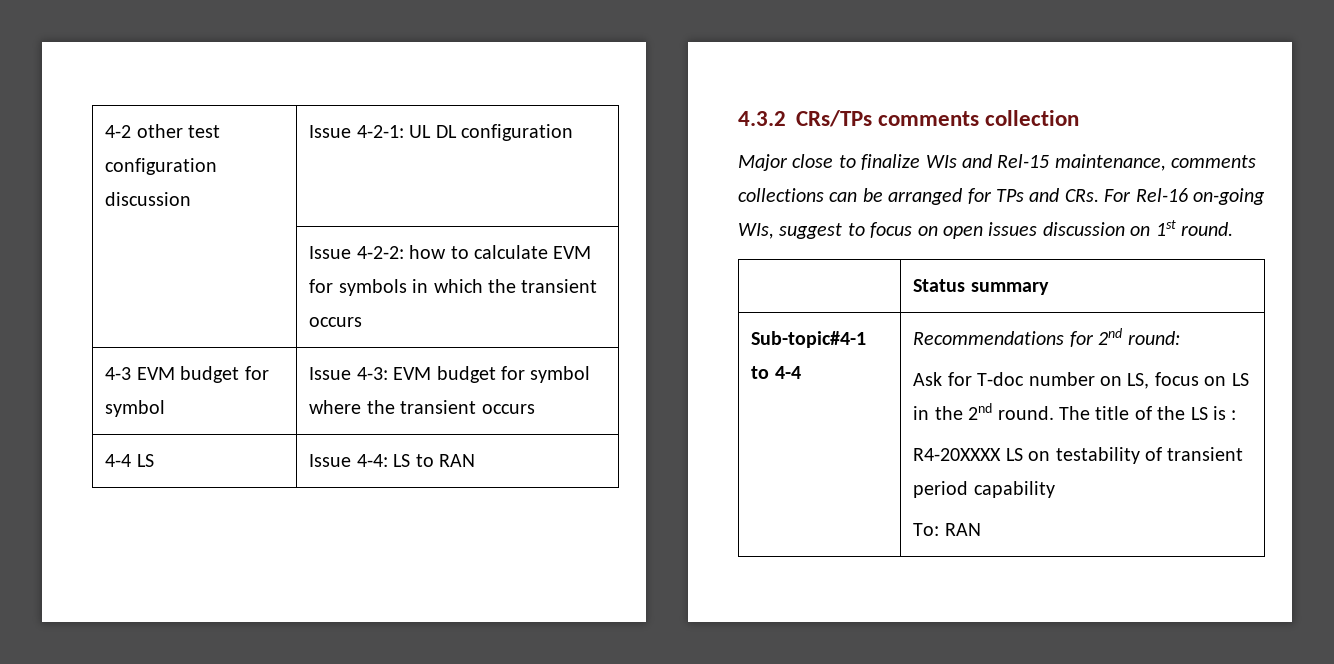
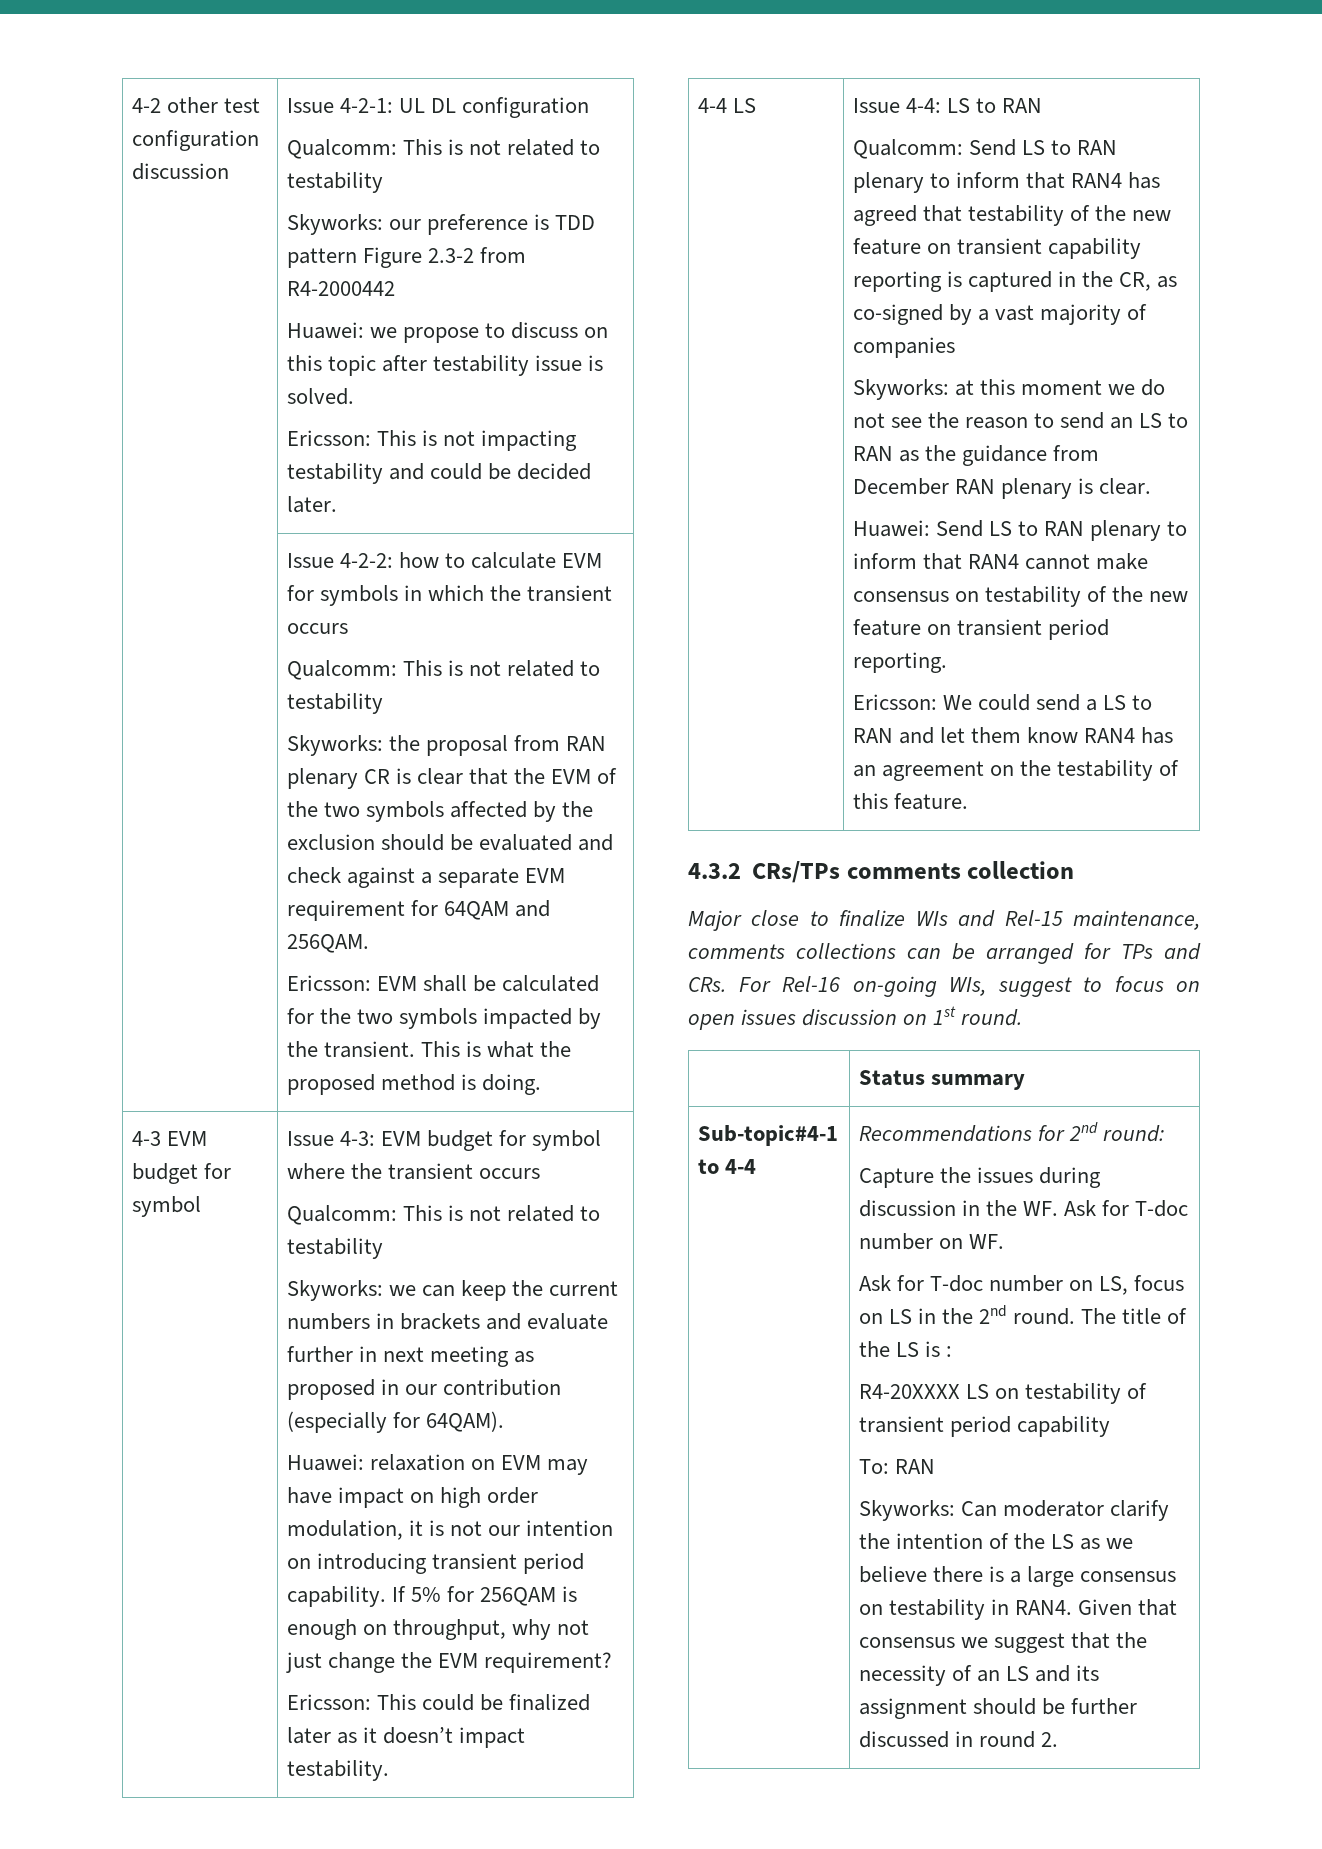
(573, 132) none -> [286,139,601,159] [286,172,383,193] [286,214,595,235] [286,247,526,268] [286,281,395,296] [286,322,609,343] [286,355,604,376] [286,388,354,405] [286,430,577,451] [286,463,591,484] [286,496,337,513] // Qualcomm: This is not related to testability // Skyworks: our preference is TDD pattern Figure 2.3-2 from R4-2000442 // Huawei: we propose to discuss on this topic after testability issue is solved. // Ericsson: This is not impacting testability and could be decided later.
(363, 322) none -> [286,660,601,680] [286,693,383,714] [286,735,606,756] [286,768,618,789] [286,801,594,822] [286,834,613,851] [286,867,565,888] [286,900,550,921] [286,934,369,953] [286,975,599,992] [286,1008,602,1029] [286,1041,572,1058] [286,1074,541,1095] // Qualcomm: This is not related to testability // Skyworks: the proposal from RAN plenary CR is clear that the EVM of the two symbols affected by the exclusion should be evaluated and check against a separate EVM requirement for 64QAM and 256QAM. // Ericsson: EVM shall be calculated for the two symbols impacted by the transient. This is what the proposed method is doing.
(535, 409) none -> [286,1205,601,1225] [286,1238,383,1259] [286,1280,619,1301] [286,1313,608,1330] [286,1346,534,1367] [286,1379,561,1400] [286,1411,504,1433] [286,1454,588,1475] [286,1487,538,1508] [286,1520,614,1540] [286,1553,584,1574] [286,1586,578,1607] [286,1619,589,1640] [285,1652,612,1673] [286,1694,590,1711] [286,1727,525,1748] [286,1760,389,1781] // Qualcomm: This is not related to testability // Skyworks: we can keep the current numbers in brackets and evaluate further in next meeting as proposed in our contribution (especially for 64QAM). // Huawei: relaxation on EVM may have impact on high order modulation, it is not our intention on introducing transient period capability. If 5% for 256QAM is enough on throughput, why not just change the EVM requirement? // Ericsson: This could be finalized later as it doesn’t impact testability.
(475, 460) none -> [852,139,1117,159] [852,172,1161,193] [852,205,1172,226] [852,238,1141,259] [852,271,1178,292] [852,304,1148,325] [852,337,955,358] [852,379,1166,400] [852,412,1189,429] [852,445,1099,466] [852,478,1151,499] [852,520,1188,541] [852,553,1148,570] [852,586,1189,607] [852,619,1109,640] [852,652,947,673] [852,694,1153,711] [852,727,1174,744] [852,760,1180,781] [852,793,968,810] // Qualcomm: Send LS to RAN plenary to inform that RAN4 has agreed that testability of the new feature on transient capability reporting is captured in the CR, as co-signed by a vast majority of companies // Skyworks: at this moment we do not see the reason to send an LS to RAN as the guidance from December RAN plenary is clear. // Huawei: Send LS to RAN plenary to inform that RAN4 cannot make consensus on testability of the new feature on transient period reporting. // Ericsson: We could send a LS to RAN and let them know RAN4 has an agreement on the testability of this feature.
(1180, 338) none -> [858,1167,1101,1188] [858,1200,1189,1217] [858,1233,1004,1250] // Capture the issues during discussion in the WF. Ask for T-doc number on WF.
(981, 529) none -> [858,1500,1169,1521] [858,1533,1134,1550] [858,1566,1177,1587] [858,1599,1178,1620] [858,1632,1147,1653] [858,1665,1100,1686] [858,1698,1137,1719] [858,1731,1058,1748] // Skyworks: Can moderator clarify the intention of the LS as we believe there is a large consensus on testability in RAN4. Given that consensus we suggest that the necessity of an LS and its assignment should be further discussed in round 2.

